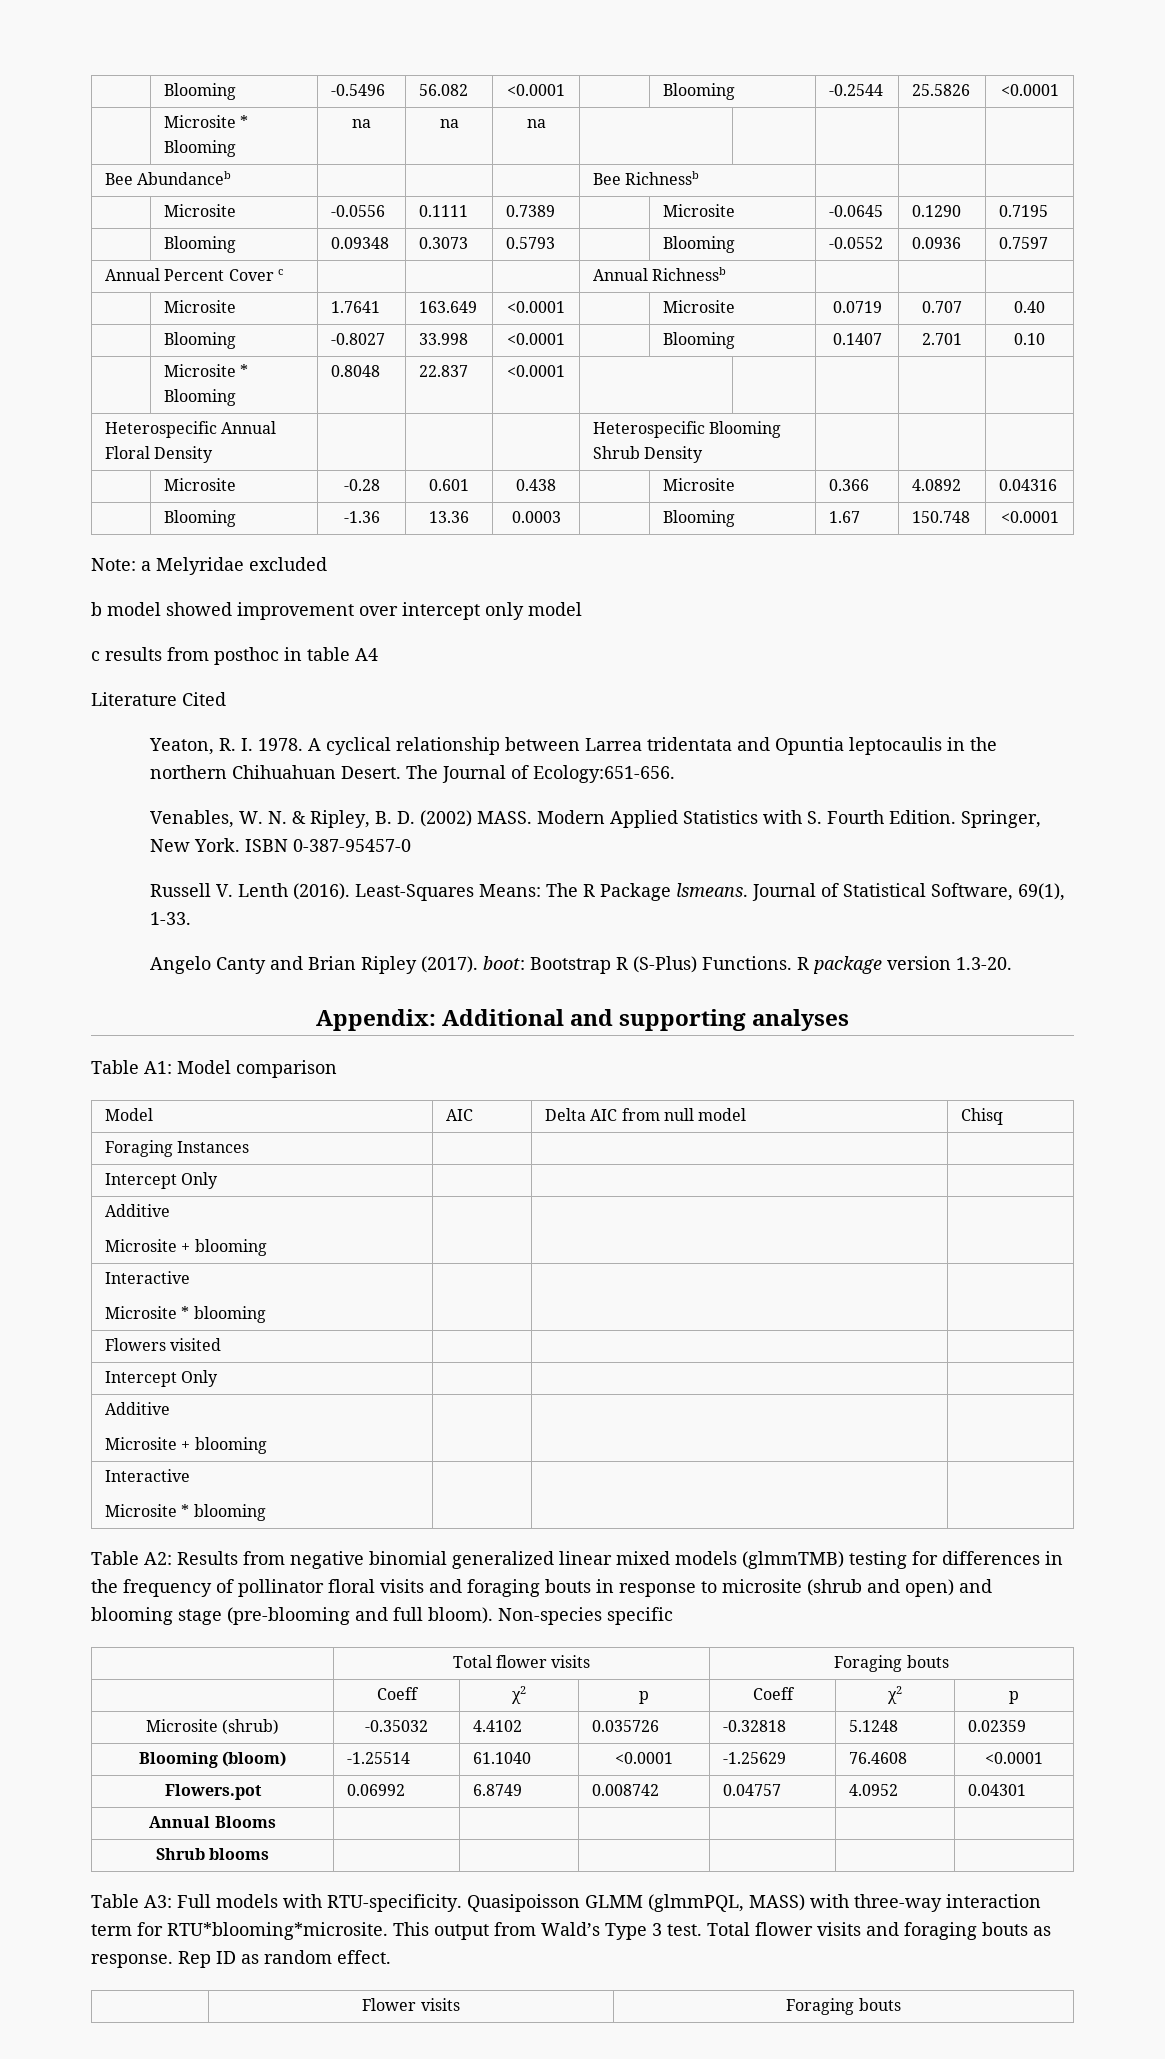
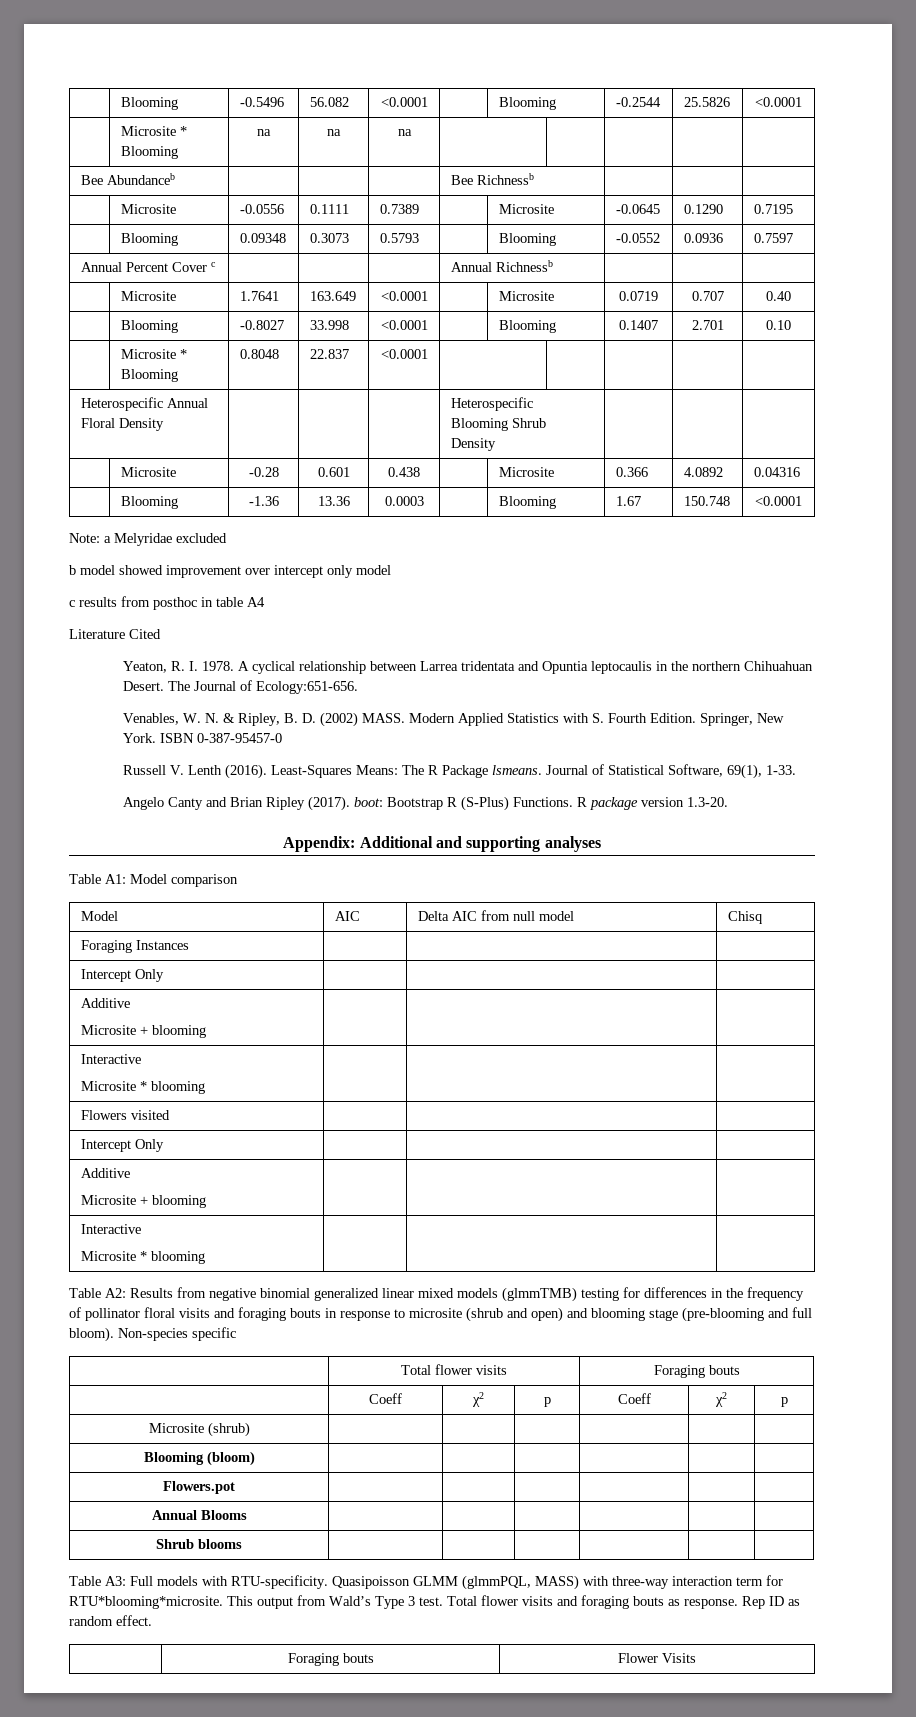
[365,1720,428,1732] [473,1720,523,1732] [592,1720,660,1732] [723,1720,787,1732] [849,1720,899,1732] [968,1720,1027,1732] [138,1751,287,1768] [347,1752,411,1764] [473,1752,532,1764] [615,1752,673,1764] [723,1752,787,1764] [849,1752,908,1764] [985,1752,1043,1764] [164,1784,262,1800] [347,1784,406,1796] [473,1784,523,1796] [592,1784,660,1796] [723,1784,782,1796] [849,1784,899,1796] [968,1784,1027,1796] -0.35032 | 4.4102 | 0.035726 | -0.32818 | 5.1248 | 0.02359 // Blooming (bloom) | -1.25514 | 61.1040 | <0.0001 | -1.25629 | 76.4608 | <0.0001 // Flowers.pot | 0.06992 | 6.8749 | 0.008742 | 0.04757 | 4.0952 | 0.04301 -> [143,1451,255,1466] [163,1481,235,1494] | | | | | // Blooming (bloom) | | | | | | // Flowers.pot | | | | | |
[362,1998,460,2011] [786,1998,901,2015] | Flower visits | Foraging bouts -> [287,1653,374,1666] [618,1653,696,1663] | Foraging bouts | Flower Visits

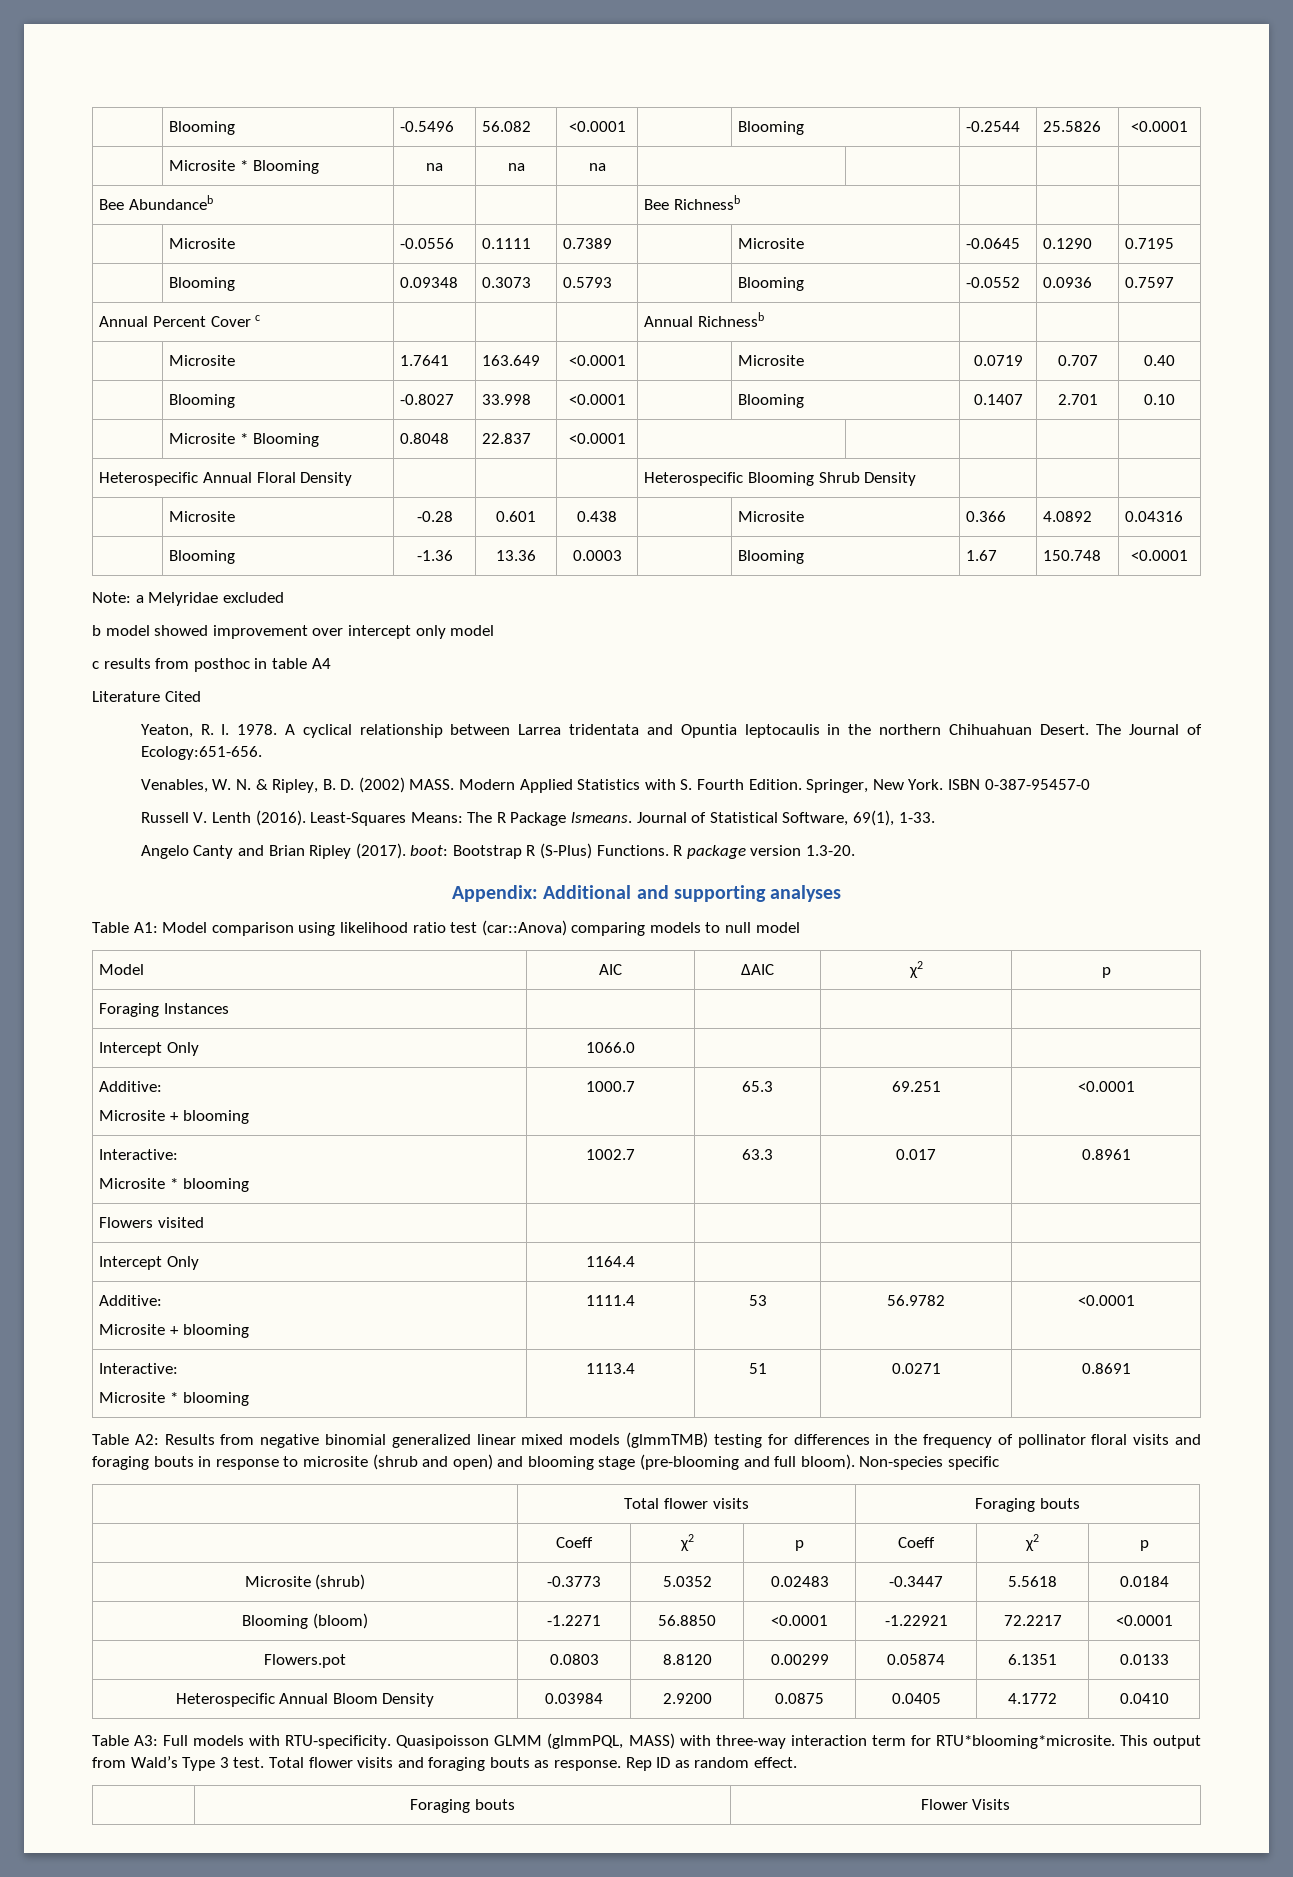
[80,911,118,921] [334,911,360,921] [417,910,574,921] [727,911,762,924] // Model | AIC | Delta AIC from null model | Chisq -> [298,920,800,936] [99,964,145,975] [599,964,622,975] [741,964,774,975] [908,961,923,978] [1101,967,1111,978] using likelihood ratio test (car::Anova) comparing models to null model // Model | AIC | ΔAIC | χ2 | p
[80,969,164,982] [80,998,130,1008] [80,1025,206,1038] [80,1054,141,1064] [80,1081,205,1094] // Intercept Only | | | // Additive // Microsite + blooming | | | // Interactive // Microsite * blooming | | | -> [99,1042,199,1056] [586,1042,635,1053] [99,1081,163,1092] [99,1110,249,1124] [586,1081,635,1092] [742,1081,773,1092] [891,1081,941,1092] [1077,1081,1135,1092] [99,1149,179,1160] [99,1178,249,1192] [586,1149,635,1160] [742,1149,773,1160] [896,1149,936,1160] [1081,1149,1131,1160] | // Intercept Only | 1066.0 | | | // Additive: // Microsite + blooming | 1000.7 | 65.3 | 69.251 | <0.0001 // Interactive: // Microsite * blooming | 1002.7 | 63.3 | 0.017 | 0.8961
[80,1139,164,1152] [80,1168,130,1178] [80,1195,206,1208] [80,1224,141,1234] [80,1251,205,1264] // Intercept Only | | | // Additive // Microsite + blooming | | | // Interactive // Microsite * blooming | | | -> [99,1256,199,1270] [586,1256,635,1267] [99,1295,163,1306] [99,1324,249,1338] [586,1295,635,1306] [748,1295,767,1306] [887,1295,945,1306] [1077,1295,1135,1306] [99,1363,179,1374] [99,1392,249,1406] [586,1363,635,1374] [748,1363,767,1374] [891,1363,941,1374] [1081,1363,1131,1374] | // Intercept Only | 1164.4 | | | // Additive: // Microsite + blooming | 1111.4 | 53 | 56.9782 | <0.0001 // Interactive: // Microsite * blooming | 1113.4 | 51 | 0.0271 | 0.8691
[143,1451,255,1466] [163,1481,235,1494] [151,1510,247,1520] [156,1539,242,1549] | | | | | // Blooming (bloom) | | | | | | // Flowers.pot | | | | | | // Annual Blooms | | | | | | // Shrub blooms | | | | | | -> [547,1576,601,1587] [662,1576,712,1587] [770,1576,829,1587] [889,1576,943,1587] [1008,1576,1057,1587] [1119,1576,1169,1587] [242,1613,368,1629] [547,1615,601,1626] [658,1615,716,1626] [771,1615,828,1626] [884,1615,948,1626] [1003,1615,1062,1626] [1115,1615,1173,1626] [264,1654,346,1668] [549,1654,599,1665] [662,1654,712,1665] [770,1654,829,1665] [887,1654,945,1665] [1008,1654,1057,1665] [1119,1654,1169,1665] [175,1693,435,1707] [545,1693,603,1704] [662,1693,712,1704] [775,1693,824,1704] [891,1693,941,1704] [1008,1693,1057,1704] [1119,1693,1169,1704] -0.3773 | 5.0352 | 0.02483 | -0.3447 | 5.5618 | 0.0184 // Blooming (bloom) | -1.2271 | 56.8850 | <0.0001 | -1.22921 | 72.2217 | <0.0001 // Flowers.pot | 0.0803 | 8.8120 | 0.00299 | 0.05874 | 6.1351 | 0.0133 // Heterospecific Annual Bloom Density | 0.03984 | 2.9200 | 0.0875 | 0.0405 | 4.1772 | 0.0410

